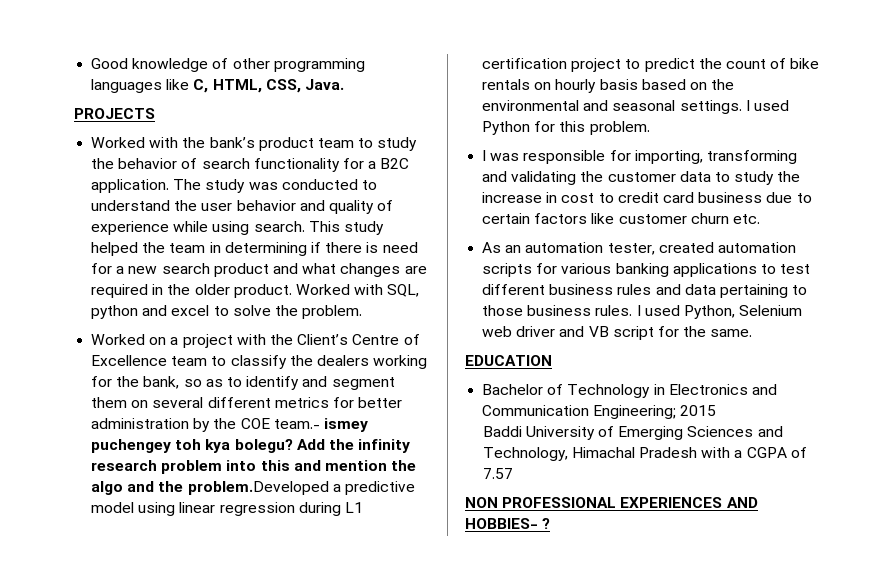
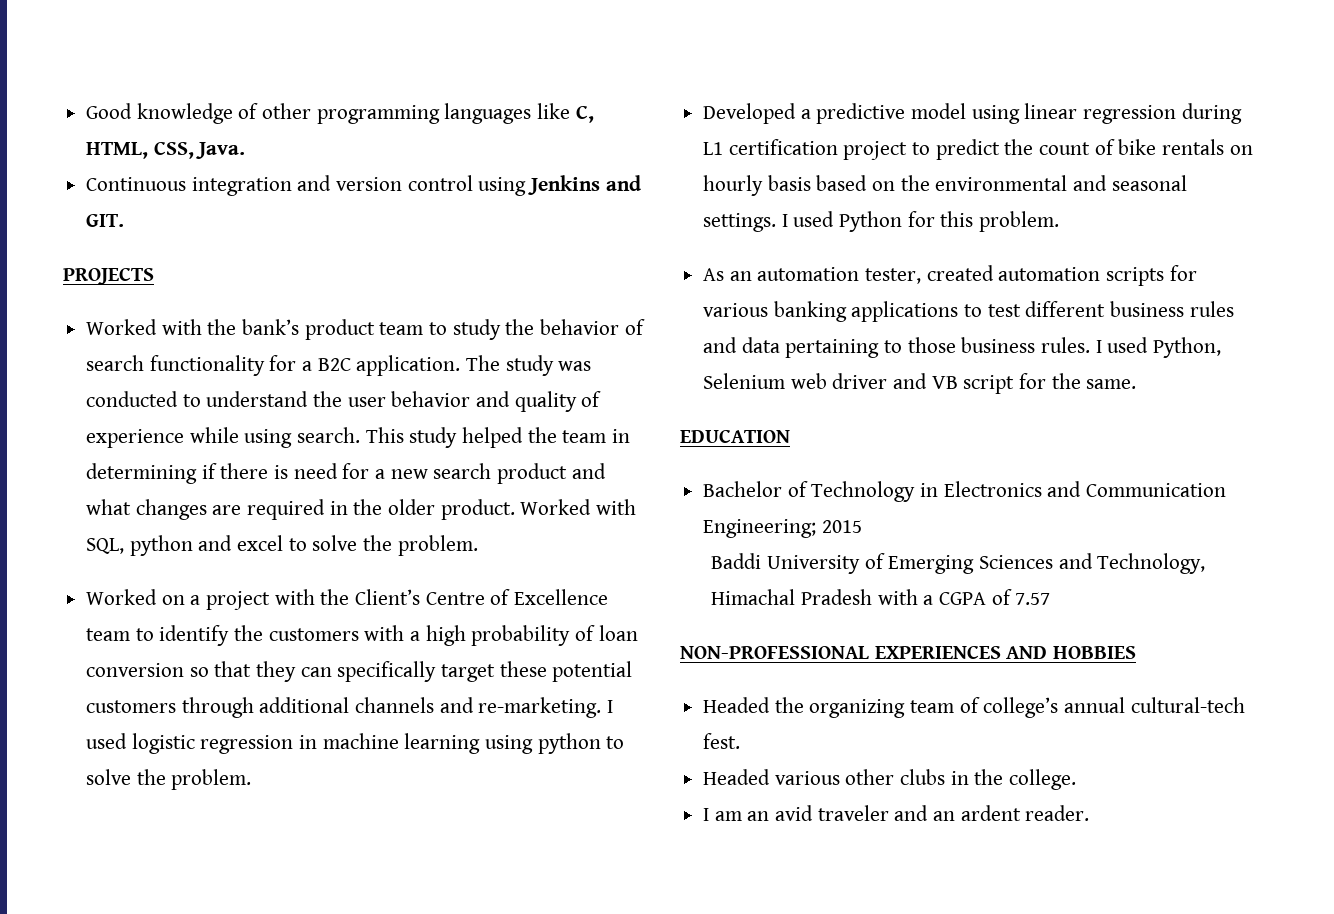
(344, 84) none -> [86,175,641,196] [86,214,125,227] // Continuous integration and version control using Jenkins and GIT.
[230,355,428,369] [91,376,395,390] [91,397,403,408] [91,418,368,432] [91,439,411,453] [91,460,417,474] [91,481,329,495] classify the dealers working for the bank, so as to identify and segment them on several different metrics for better administration by the COE team.- ismey puchengey toh kya bolegu? Add the infinity research problem into this and mention the algo and the problem.Developed -> [159,625,638,646] [86,661,633,682] [86,697,614,718] [86,733,625,754] [86,769,252,790] [703,103,797,124] identify the customers with a high probability of loan conversion so that they can specifically target these potential customers through additional channels and re-marketing. I used logistic regression in machine learning using python to solve the problem. // Developed
[482,150,797,164] [482,171,801,185] [482,192,812,203] [482,213,760,224] // I was responsible for importing, transforming and validating the customer data to study the increase in cost to credit card business due to certain factors like customer churn etc. -> (1060, 221) none
[465,497,758,508] [465,518,551,529] NON PROFESSIONAL EXPERIENCES AND HOBBIES- ? -> [680,646,1137,659] [703,697,1245,718] [703,733,741,749] [703,769,1077,790] [703,805,1090,821] NON-PROFESSIONAL EXPERIENCES AND HOBBIES // Headed the organizing team of college’s annual cultural-tech fest. // Headed various other clubs in the college. // I am an avid traveler and an ardent reader.

